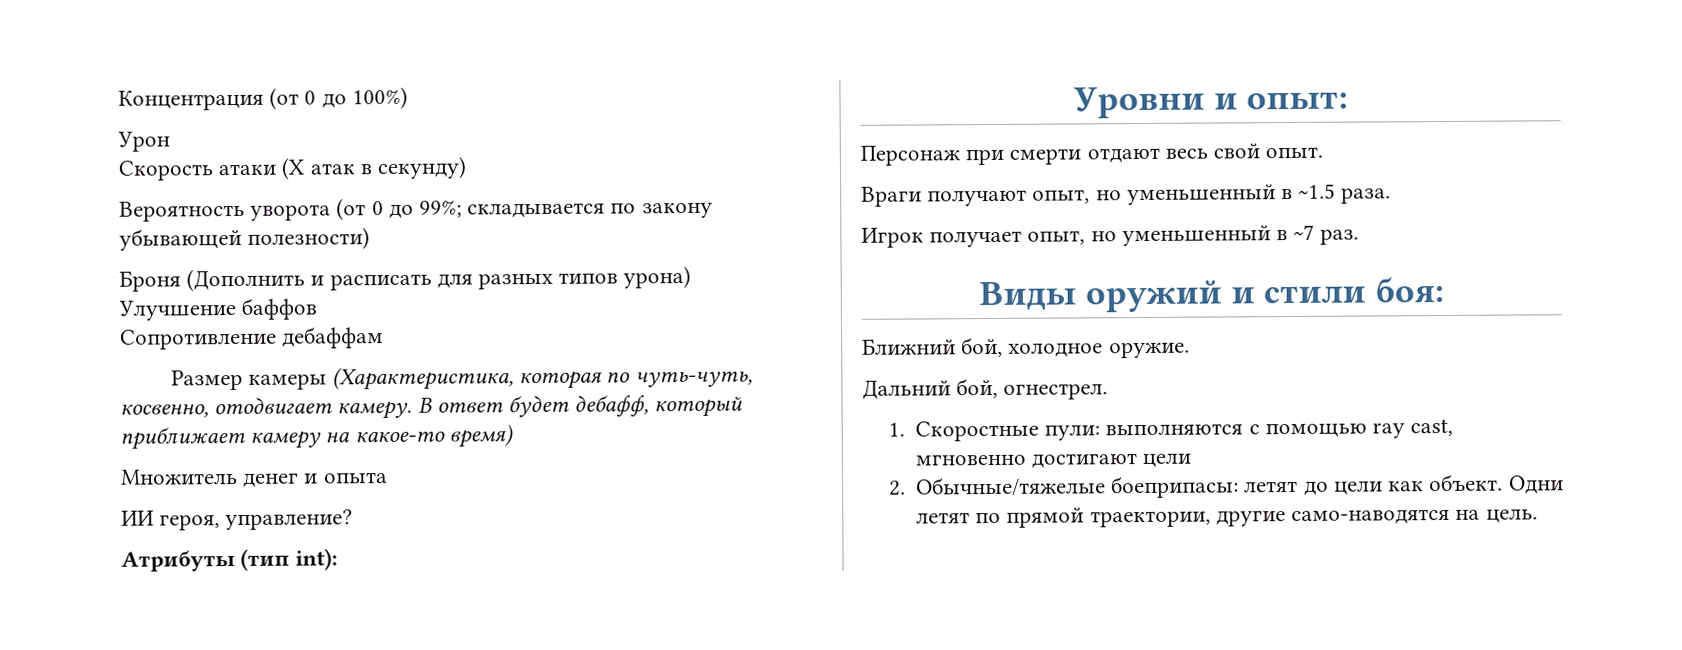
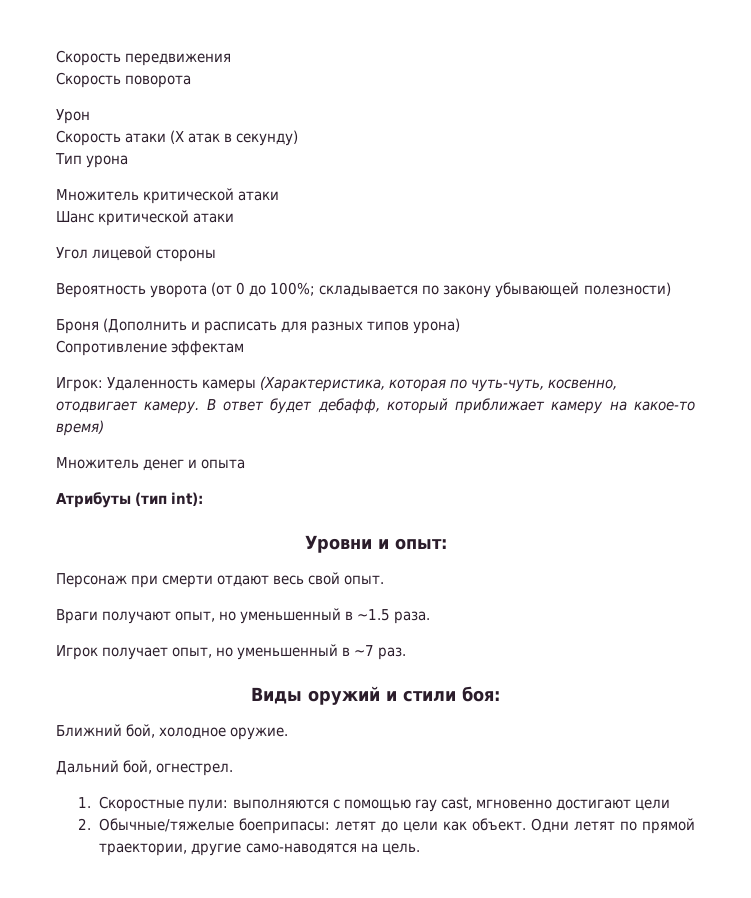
[118,86,408,111] Концентрация (от 0 до 100%) -> [56,50,232,66] [56,72,192,88] Скорость передвижения // Скорость поворота
(468, 168) none -> [55,153,129,168] [56,188,280,204] [56,210,235,226] [56,246,217,262] // Тип урона // Множитель критической атаки // Шанс критической атаки // Угол лицевой стороны
[419,200,463,218] 99%; -> [270,282,316,296] 100%;
[118,297,318,321] [120,326,385,350] [170,369,243,391] Улучшение баффов // Сопротивление дебаффам // Размер -> [56,340,245,356] [56,377,199,392] Сопротивление эффектам // Игрок: Удаленность
[121,509,354,531] // ИИ героя, управление? -> (246, 464) none

